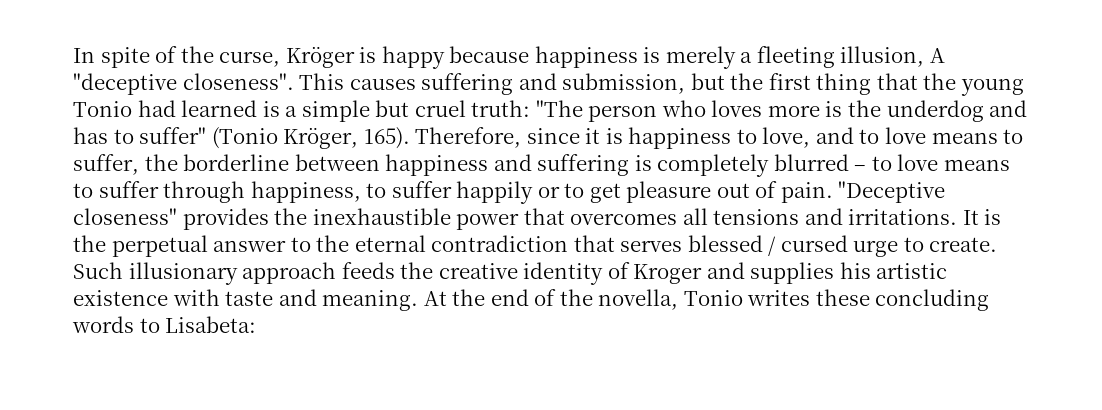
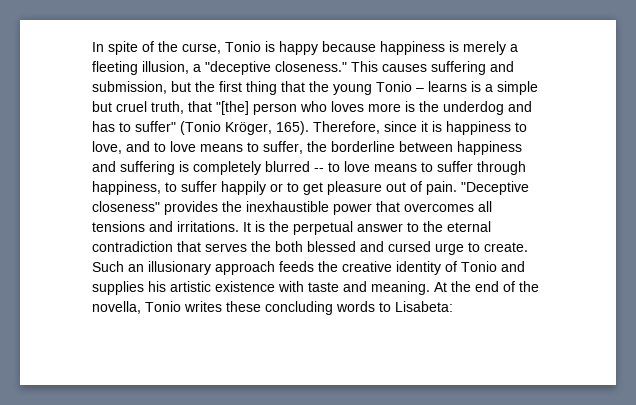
[285,46,355,68] Kröger -> [225,41,261,52] Tonio
[930,48,946,63] [73,73,294,95] A "deceptive closeness". -> [193,61,347,75] a "deceptive closeness."
[137,100,258,117] had learned -> [416,81,467,92] – learns
[471,100,583,117] truth: "The -> [151,101,249,115] truth, that "[the]
[854,165,867,171] – -> [314,168,324,172] --
[687,235,777,256] blessed / -> [251,241,384,252] the both blessed and
(123, 270) none -> [128,264,144,272] an
[633,264,703,284] Kroger -> [461,261,497,272] Tonio

